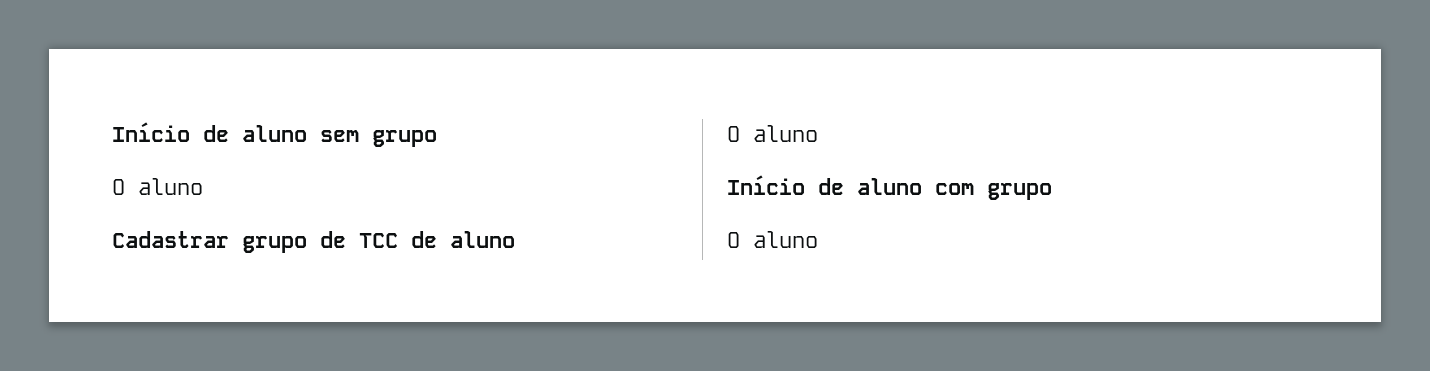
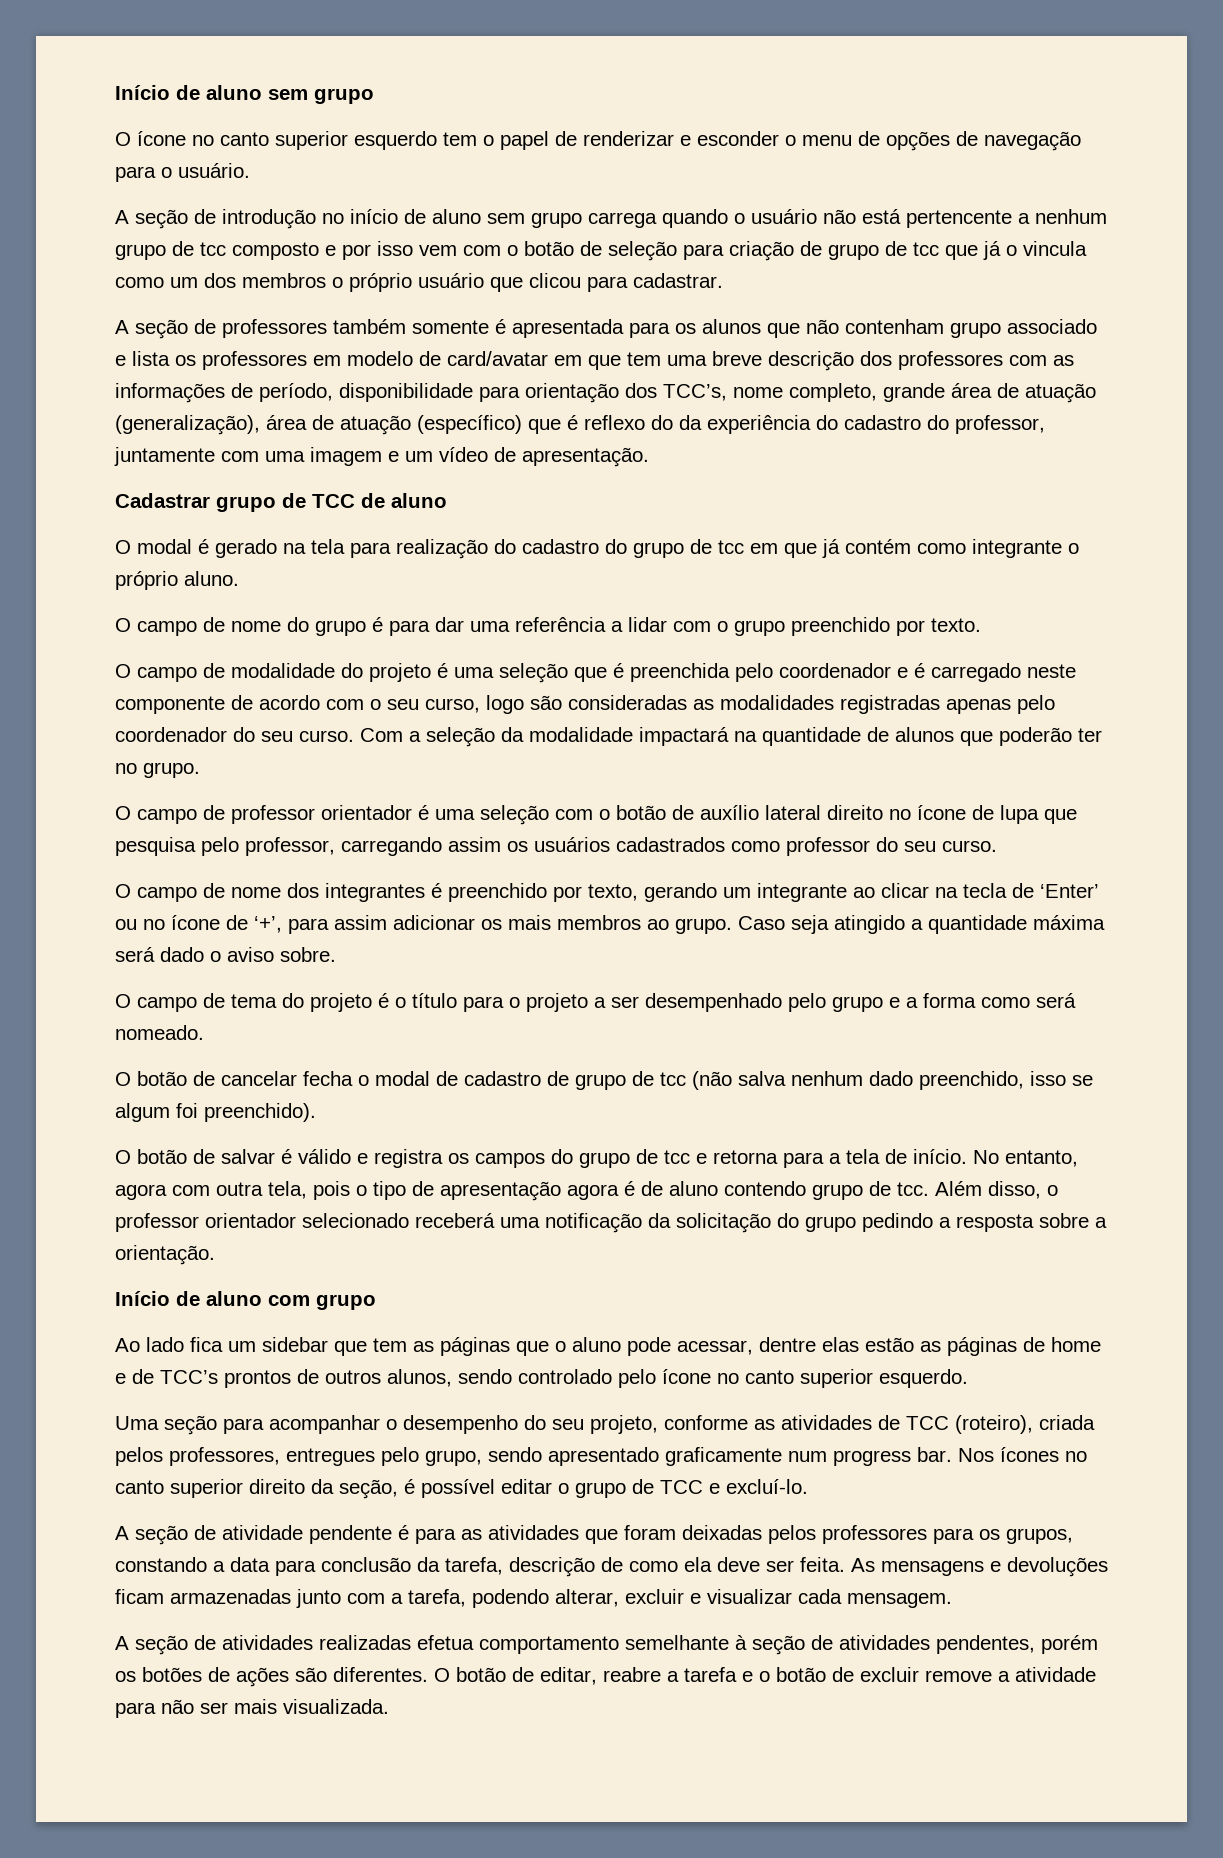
[138,178,203,195] aluno -> [137,131,1081,151] [115,163,250,182] [115,209,1107,229] [115,241,1087,261] [115,273,723,292] [115,319,1097,339] [115,351,1074,371] [115,383,1096,403] [115,415,1045,435] [114,447,649,467] ícone no canto superior esquerdo tem o papel de renderizar e esconder o menu de opções de navegação para o usuário. // A seção de introdução no início de aluno sem grupo carrega quando o usuário não está pertencente a nenhum grupo de tcc composto e por isso vem com o botão de seleção para criação de grupo de tcc que já o vincula como um dos membros o próprio usuário que clicou para cadastrar. // A seção de professores também somente é apresentada para os alunos que não contenham grupo associado e lista os professores em modelo de card/avatar em que tem uma breve descrição dos professores com as informações de período, disponibilidade para orientação dos TCC’s, nome completo, grande área de atuação (generalização), área de atuação (específico) que é reflexo do da experiência do cadastro do professor, juntamente com uma imagem e um vídeo de apresentação.
[753,125,818,142] aluno -> [137,539,1079,559] [115,571,239,590] [115,617,981,636] [115,663,1076,683] [115,695,1055,714] [115,727,1102,747] [115,762,200,778] [115,805,1077,825] [115,837,997,856] [115,883,1099,902] [115,915,1105,934] [115,947,336,962] [115,993,1076,1012] [115,1025,204,1040] [115,1071,1093,1090] [115,1103,316,1122] [115,1149,1078,1168] [115,1181,1058,1201] [115,1213,1107,1233] [115,1245,215,1265] modal é gerado na tela para realização do cadastro do grupo de tcc em que já contém como integrante o próprio aluno. // O campo de nome do grupo é para dar uma referência a lidar com o grupo preenchido por texto. // O campo de modalidade do projeto é uma seleção que é preenchida pelo coordenador e é carregado neste componente de acordo com o seu curso, logo são consideradas as modalidades registradas apenas pelo coordenador do seu curso. Com a seleção da modalidade impactará na quantidade de alunos que poderão ter no grupo. // O campo de professor orientador é uma seleção com o botão de auxílio lateral direito no ícone de lupa que pesquisa pelo professor, carregando assim os usuários cadastrados como professor do seu curso. // O campo de nome dos integrantes é preenchido por texto, gerando um integrante ao clicar na tecla de ‘Enter’ ou no ícone de ‘+’, para assim adicionar os mais membros ao grupo. Caso seja atingido a quantidade máxima será dado o aviso sobre. // O campo de tema do projeto é o título para o projeto a ser desempenhado pelo grupo e a forma como será nomeado. // O botão de cancelar fecha o modal de cadastro de grupo de tcc (não salva nenhum dado preenchido, isso se algum foi preenchido). // O botão de salvar é válido e registra os campos do grupo de tcc e retorna para a tela de início. No entanto, agora com outra tela, pois o tipo de apresentação agora é de aluno contendo grupo de tcc. Além disso, o professor orientador selecionado receberá uma notificação da solicitação do grupo pedindo a resposta sobre a orientação.
[727,231,818,248] O aluno -> [115,1337,1101,1356] [115,1369,968,1388] [115,1415,1095,1435] [115,1447,1087,1466] [115,1479,808,1499] [115,1525,1073,1545] [115,1557,1108,1577] [115,1589,952,1608] [115,1635,1098,1655] [115,1667,1096,1687] [115,1699,389,1718] Ao lado fica um sidebar que tem as páginas que o aluno pode acessar, dentre elas estão as páginas de home e de TCC’s prontos de outros alunos, sendo controlado pelo ícone no canto superior esquerdo. // Uma seção para acompanhar o desempenho do seu projeto, conforme as atividades de TCC (roteiro), criada pelos professores, entregues pelo grupo, sendo apresentado graficamente num progress bar. Nos ícones no canto superior direito da seção, é possível editar o grupo de TCC e excluí-lo. // A seção de atividade pendente é para as atividades que foram deixadas pelos professores para os grupos, constando a data para conclusão da tarefa, descrição de como ela deve ser feita. As mensagens e devoluções ficam armazenadas junto com a tarefa, podendo alterar, excluir e visualizar cada mensagem. // A seção de atividades realizadas efetua comportamento semelhante à seção de atividades pendentes, porém os botões de ações são diferentes. O botão de editar, reabre a tarefa e o botão de excluir remove a atividade para não ser mais visualizada.

